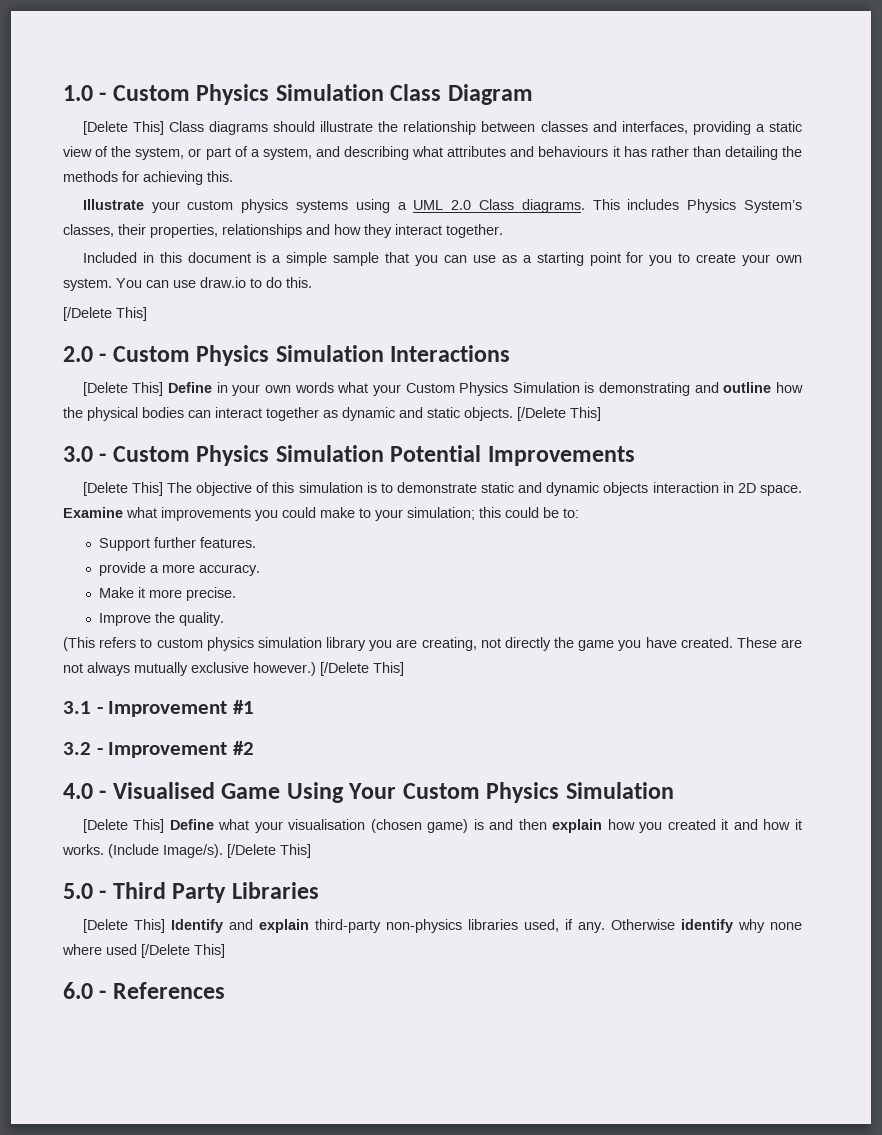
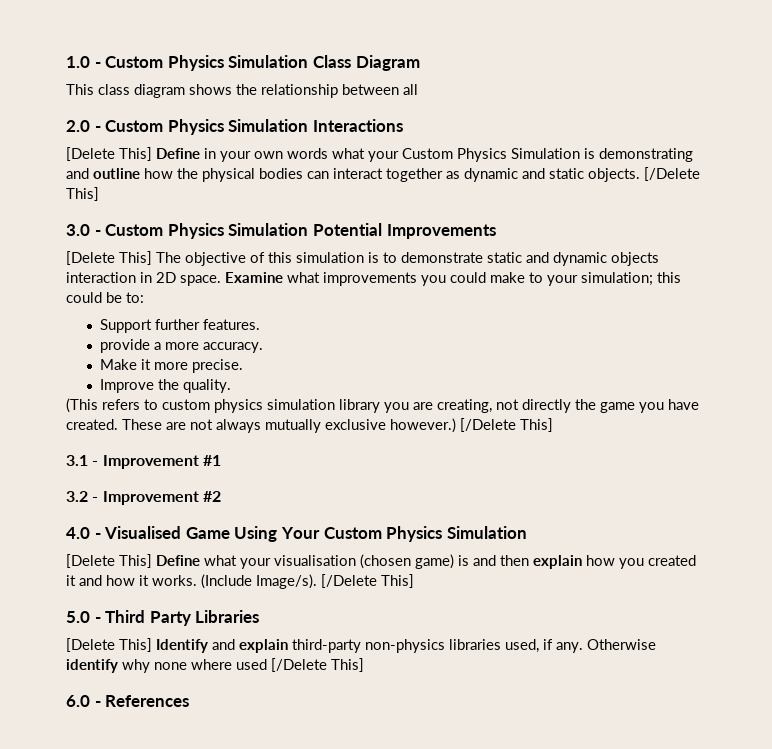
[82,121,803,135] [63,146,803,160] [63,171,233,185] [82,199,802,213] [63,224,503,238] [82,252,802,266] [63,277,312,291] [63,307,147,321] [Delete This] Class diagrams should illustrate the relationship between classes and interfaces, providing a static view of the system, or part of a system, and describing what attributes and behaviours it has rather than detailing the methods for achieving this. // Illustrate your custom physics systems using a UML 2.0 Class diagrams. This includes Physics System’s classes, their properties, relationships and how they interact together. // Included in this document is a simple sample that you can use as a starting point for you to create your own system. You can use draw.io to do this. // [/Delete This] -> [66,84,418,98] This class diagram shows the relationship between all

